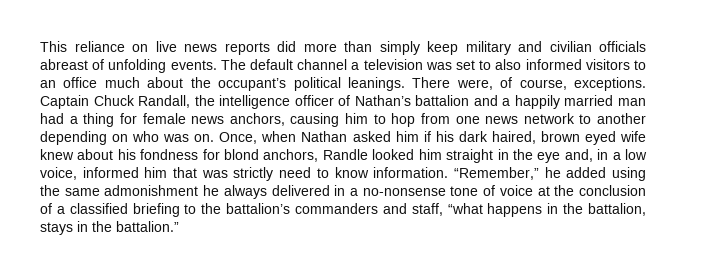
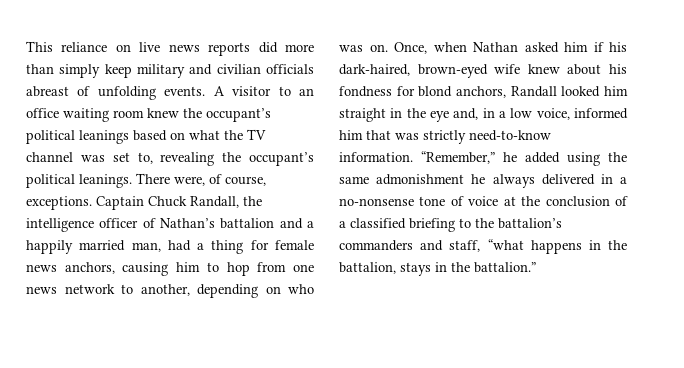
[220,59,646,70] [40,77,184,88] The default channel a television was set to also informed visitors to an office much about -> [213,86,314,96] [26,108,271,122] [26,129,266,144] [26,152,215,166] A visitor to an office waiting room knew the occupant’s political leanings based on what the TV channel was set to, revealing
[618,98,647,106] man -> [131,242,161,252] man,
[597,113,646,124] another -> [140,284,190,296] another,
[458,131,616,145] dark haired, brown eyed -> [339,64,488,78] dark-haired, brown-eyed
[322,149,368,160] Randle -> [510,86,557,97] Randall
[279,167,369,178] need to know -> [469,130,551,141] need-to-know

